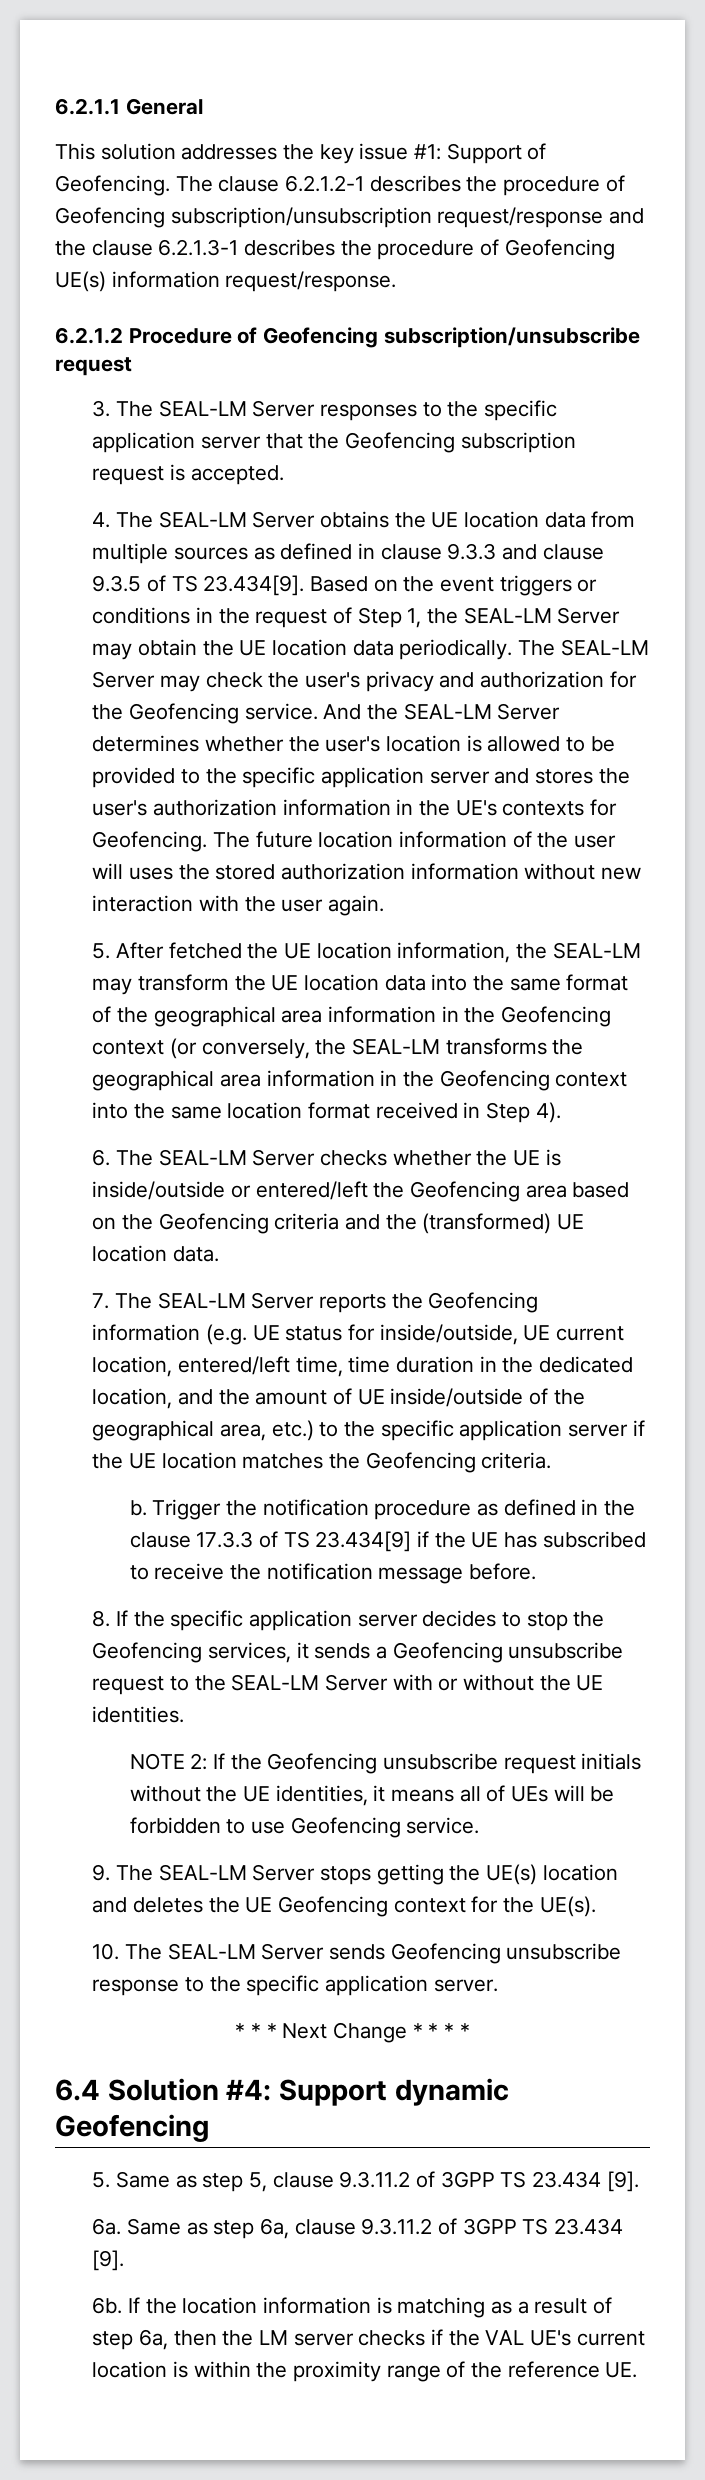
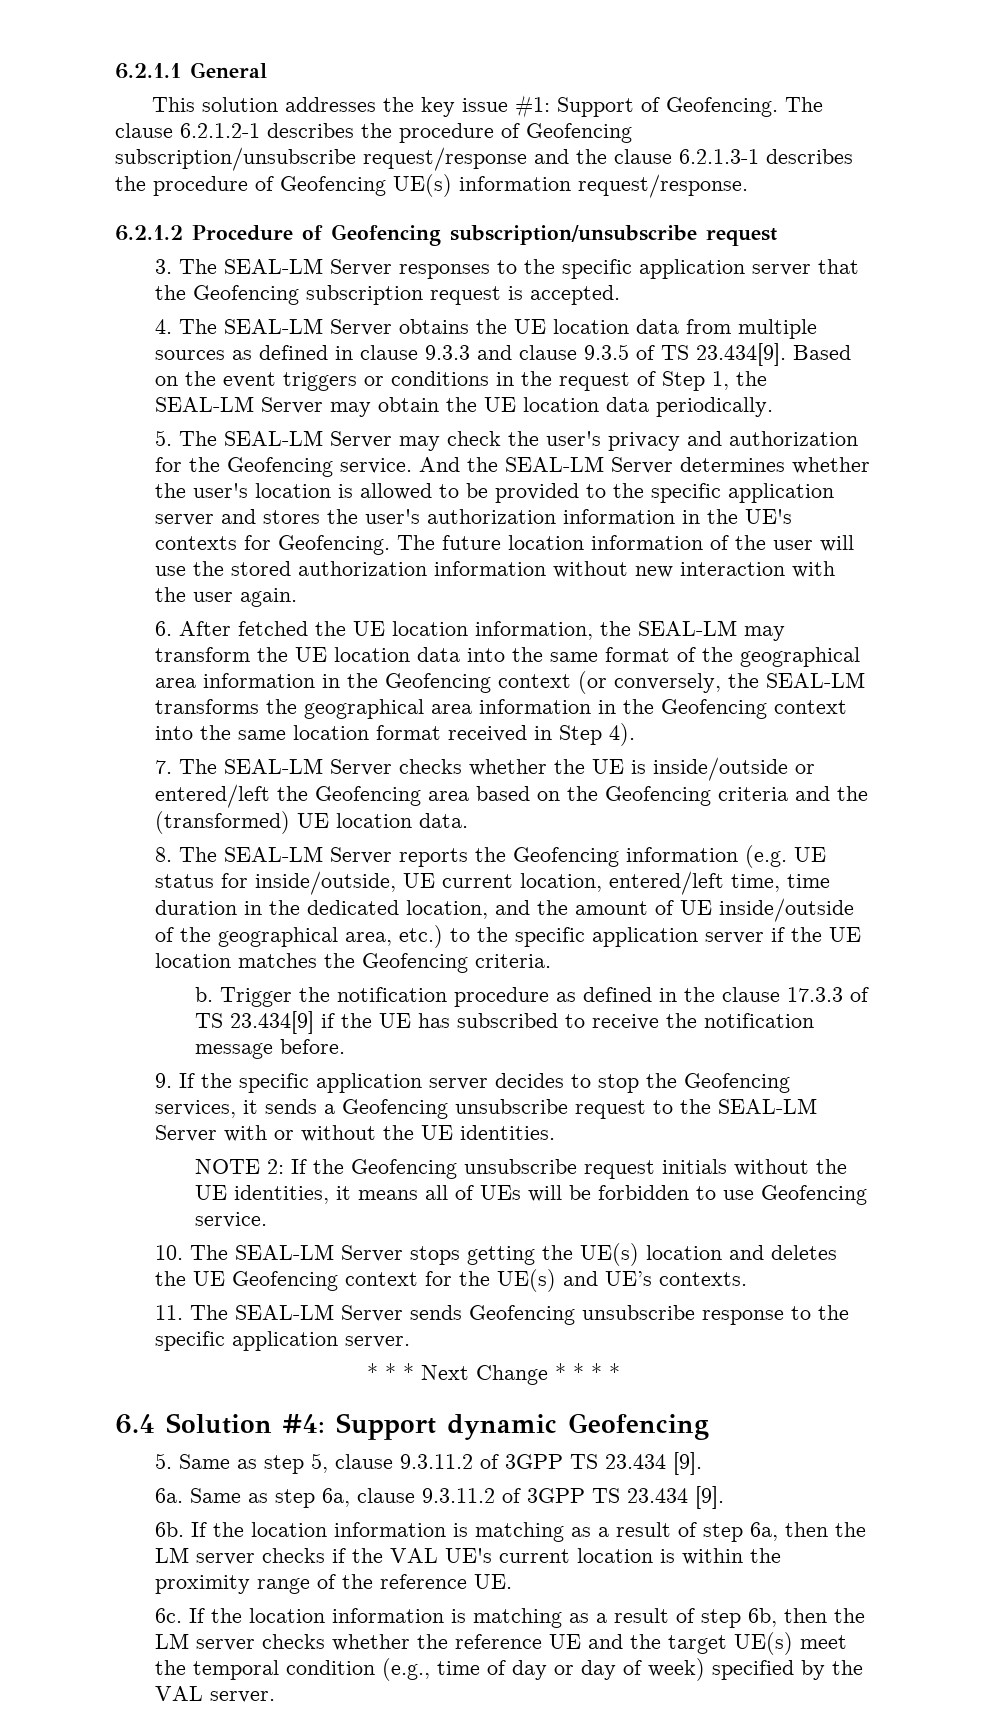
[170,207,432,228] subscription/unsubscription -> [115,147,356,171] subscription/unsubscribe
(513, 649) none -> [154,430,172,446] // 5.
[129,867,174,880] uses -> [154,566,186,576] use
[92,943,111,959] 5. -> [154,621,172,636] 6.
[92,1149,111,1166] 6. -> [154,760,172,774] 7.
[92,1293,110,1309] 7. -> [154,847,172,862] 8.
[92,1610,111,1627] 8. -> [154,1073,172,1088] 9.
[92,1864,111,1881] 9. -> [154,1245,183,1260] 10.
[539,1896,596,1917] [92,1943,120,1960] UE(s). // 10. -> [496,1269,747,1292] [154,1305,183,1320] UE(s) and UE’s contexts. // 11.
(638, 2370) none -> [154,1608,865,1628] [154,1632,847,1655] [154,1658,863,1681] [154,1686,275,1703] // 6c. If the location information is matching as a result of step 6b, then the LM server checks whether the reference UE and the target UE(s) meet the temporal condition (e.g., time of day or day of week) specified by the VAL server.

